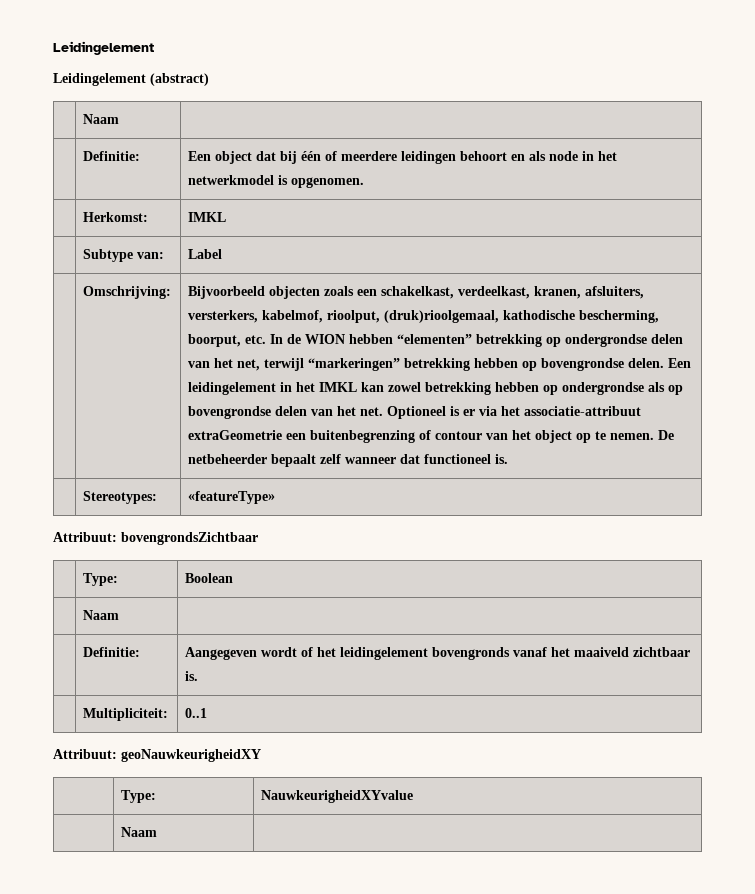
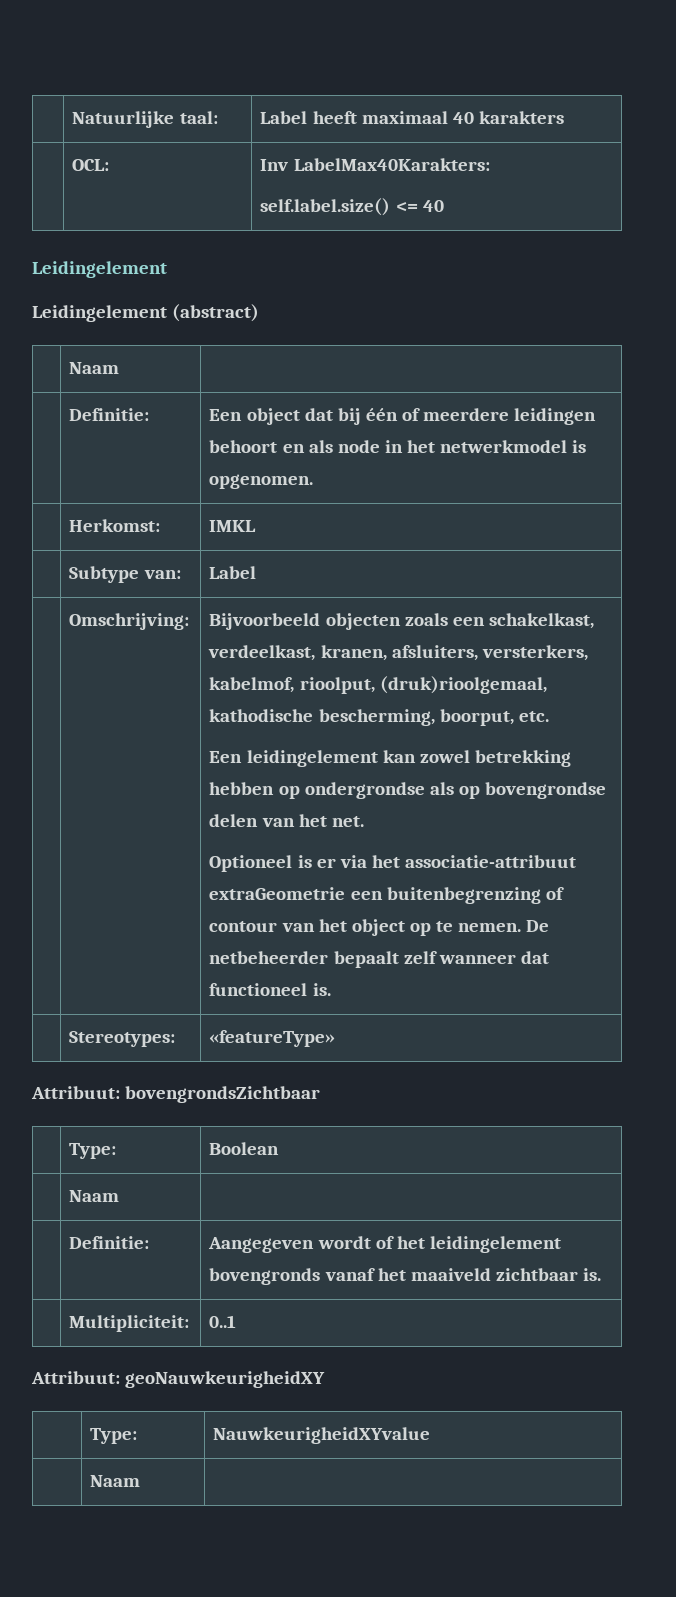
(53, 48) none -> [72,111,218,128] [260,111,565,124] [72,159,110,171] [260,158,490,171] [260,198,444,216] | Natuurlijke taal: | Label heeft maximaal 40 karakters // | OCL: | Inv LabelMax40Karakters: // self.label.size() <= 40 //
[269,334,683,347] [187,358,691,371] [187,382,357,395] In de WION hebben “elementen” betrekking op ondergrondse delen van het net, terwijl “markeringen” betrekking hebben op bovengrondse delen. Een leidingelement in het IMKL -> [209,750,378,767] // Een leidingelement
(383, 411) none -> (364, 821) //

